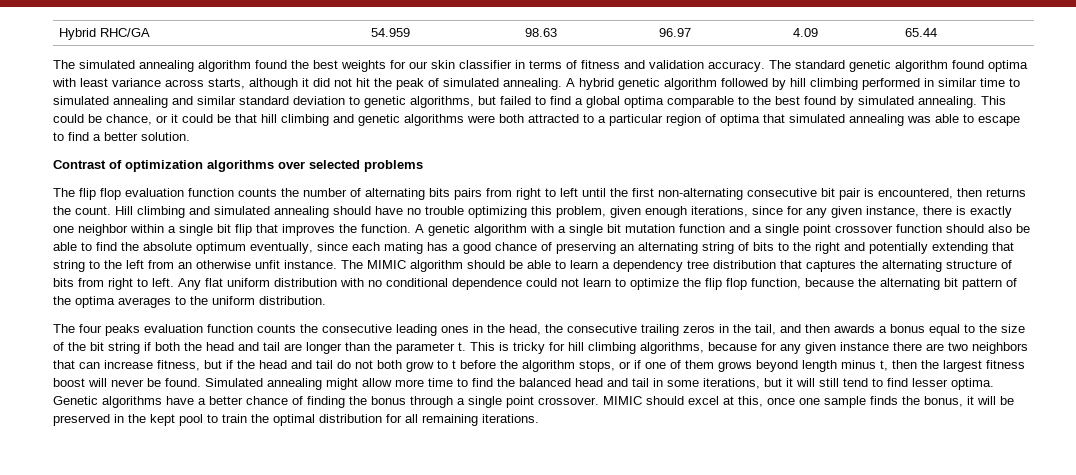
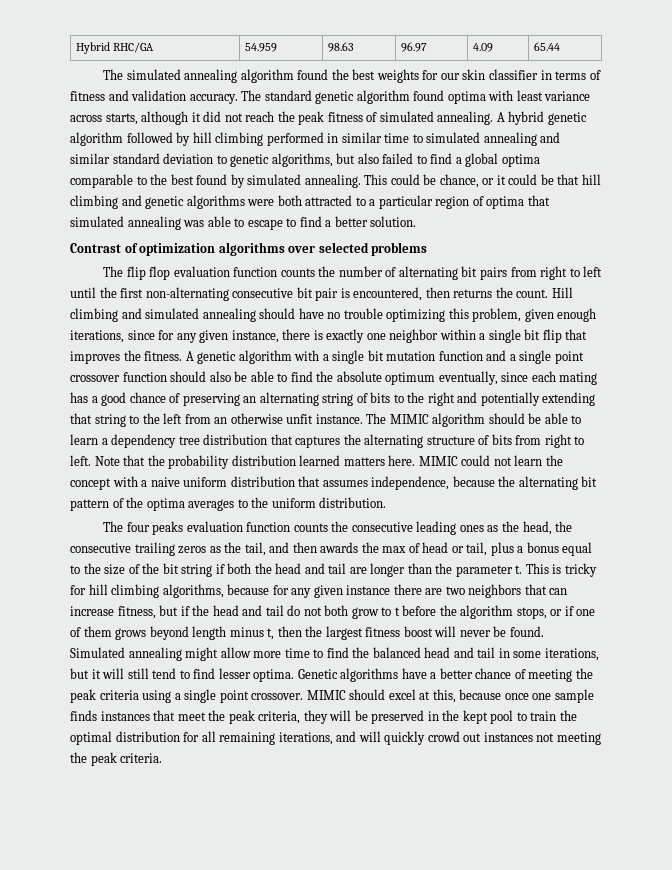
[356,78,424,90] hit the peak -> [245,111,363,125] reach the peak fitness
(496, 100) none -> [357,153,379,164] also
[429,188,450,197] bits -> [461,266,478,277] bit
[361,224,411,233] function. -> [144,351,183,361] fitness.
[178,278,801,290] Any flat uniform distribution with no conditional dependence could not learn to optimize the flip flop function, -> [94,455,563,469] [70,476,450,490] Note that the probability distribution learned matters here. MIMIC could not learn the concept with a naive uniform distribution that assumes independence,
[473,324,483,333] in -> [487,525,499,532] as
[719,324,729,333] in -> [209,546,221,553] as
(875, 328) none -> [361,542,514,556] the max of head or tail, plus
[307,396,453,408] finding the bonus through -> [528,668,593,682] [70,689,172,703] meeting the peak criteria using
(763, 401) none -> [459,689,502,700] because
[902,396,974,407] the bonus, it -> [100,710,328,724] instances that meet the peak criteria, they
[482,414,539,423] iterations. -> [278,731,601,745] [70,752,163,766] iterations, and will quickly crowd out instances not meeting the peak criteria.

